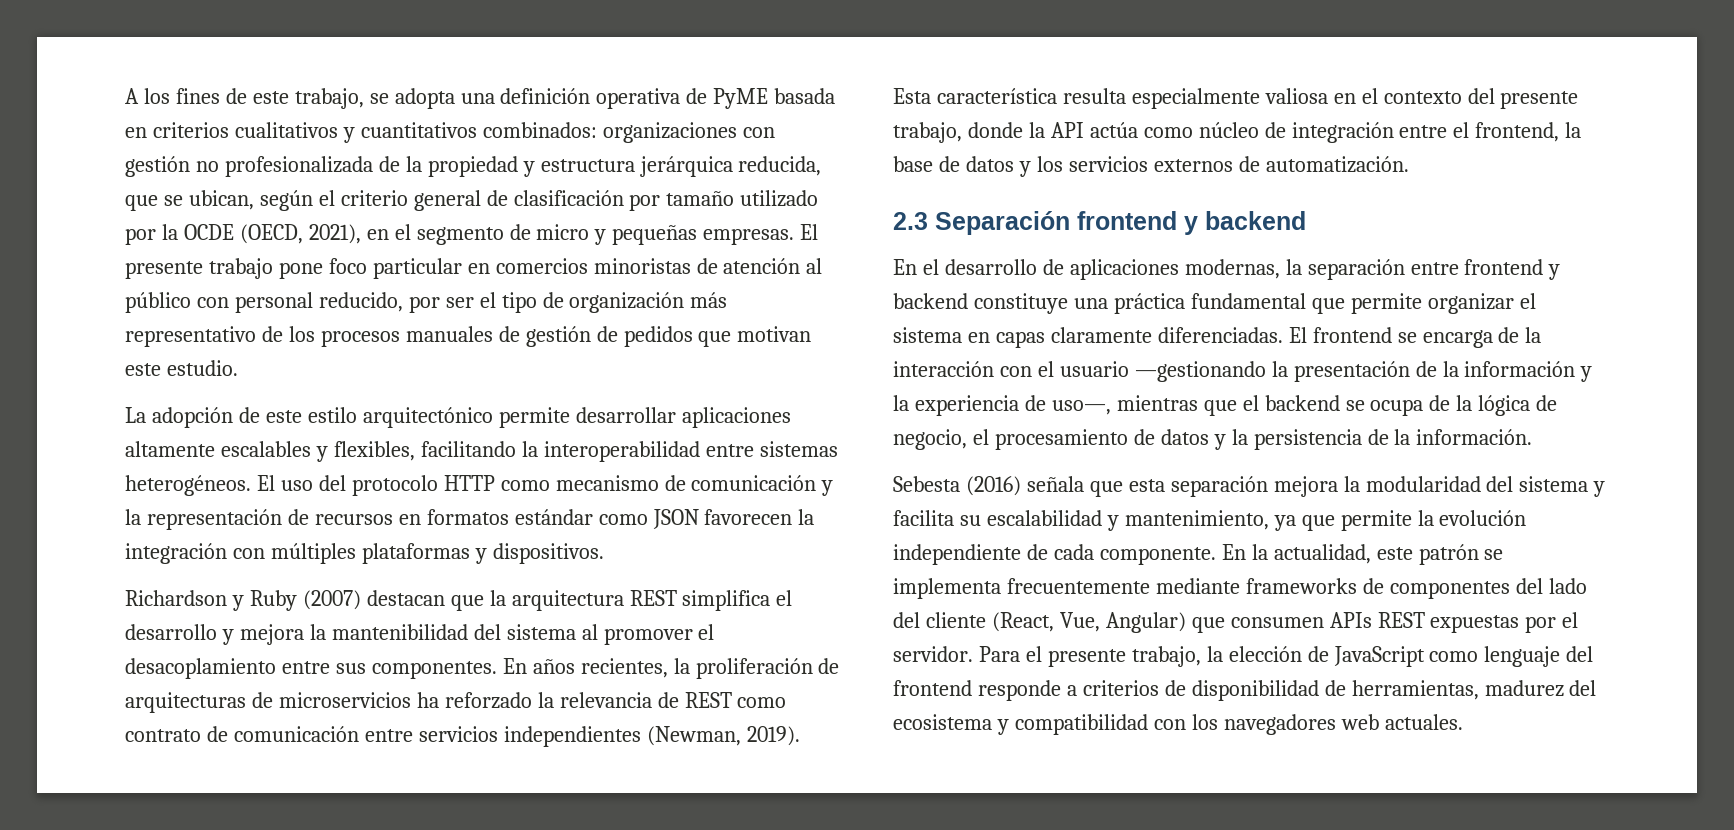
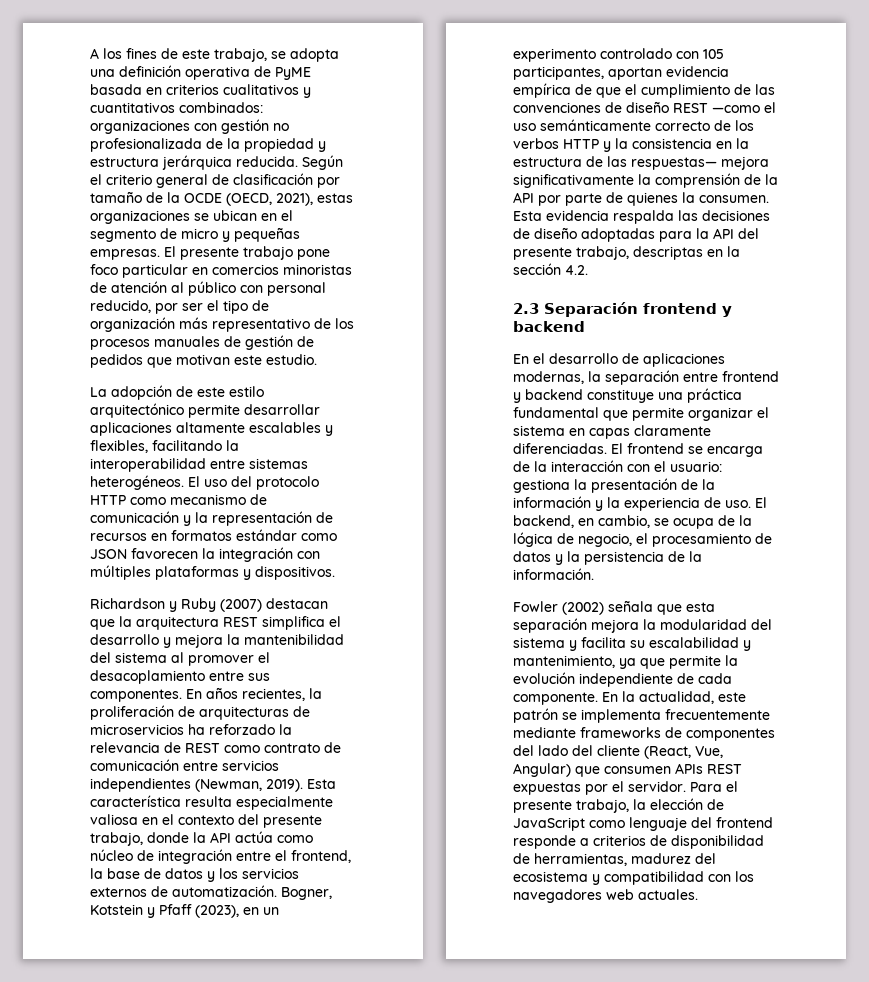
[738,156,822,176] [125,190,313,211] reducida, que se ubican, según -> [236,155,343,170] reducida. Según
[740,190,819,207] [125,228,156,245] utilizado por -> [146,192,163,203] de
(361, 234) none -> [317,193,353,203] [90,210,257,224] estas organizaciones se ubican
(1409, 164) none -> [281,887,332,900] [90,904,279,918] [513,48,724,62] [513,66,729,80] [513,83,775,98] [513,101,776,113] [513,119,754,131] [513,138,749,152] [513,156,769,170] [513,173,778,188] [513,192,769,206] [513,210,770,224] [513,227,759,242] [513,246,740,260] [513,263,588,275] Bogner, Kotstein y Pfaff (2023), en un experimento controlado con 105 participantes, aportan evidencia empírica de que el cumplimiento de las convenciones de diseño REST —como el uso semánticamente correcto de los verbos HTTP y la consistencia en la estructura de las respuestas— mejora significativamente la comprensión de la API por parte de quienes la consumen. Esta evidencia respalda las decisiones de diseño adoptadas para la API del presente trabajo, descriptas en la sección 4.2.
[1059,361,1266,382] usuario —gestionando -> [670,461,722,472] [513,479,570,493] usuario: gestiona
[1051,395,1340,416] uso—, mientras que el backend -> [725,497,767,508] [513,515,650,528] uso. El backend, en cambio,
[893,476,1021,496] Sebesta (2016) -> [513,601,604,615] Fowler (2002)

